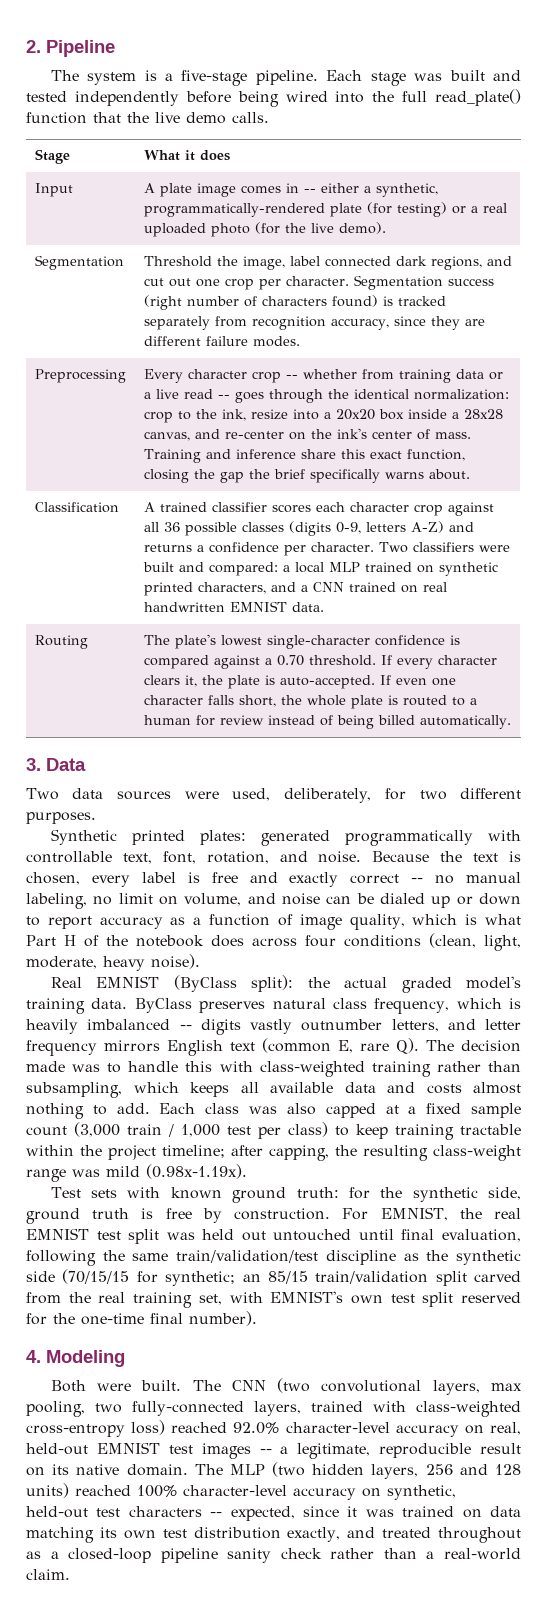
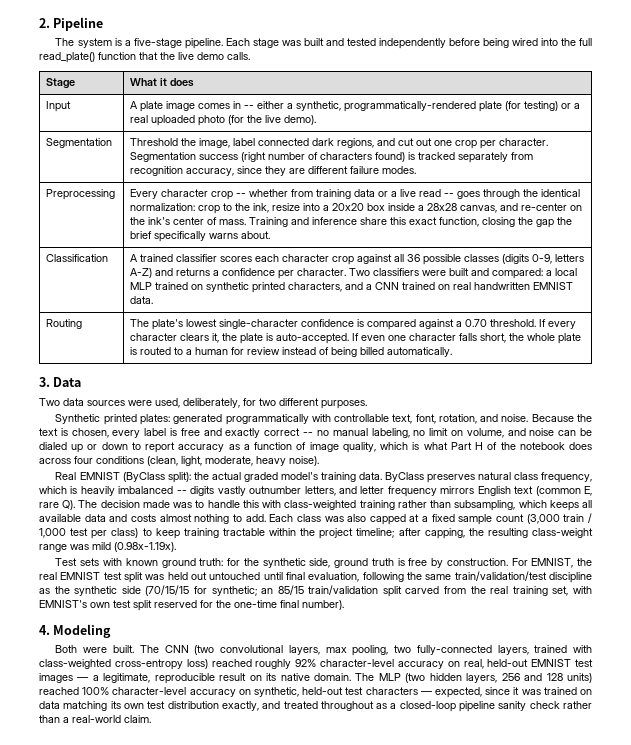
[233,1422,280,1434] 92.0% -> [255,659,317,669] roughly 92%
[259,1449,272,1454] -- -> [77,677,89,681] —
[210,1512,223,1517] -- -> [420,691,432,695] —

